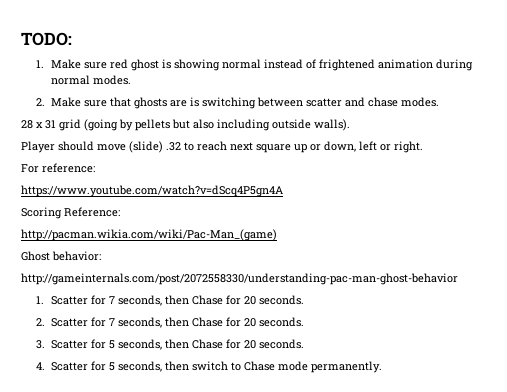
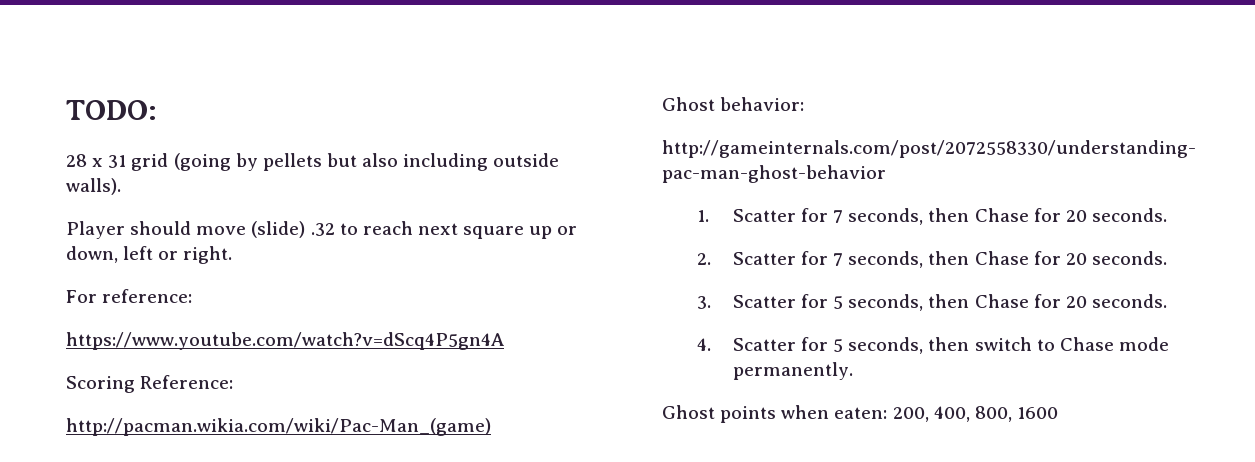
[35,59,473,71] [50,75,131,85] [35,97,439,109] // 1. Make sure red ghost is showing normal instead of frightened animation during normal modes. // 2. Make sure that ghosts are is switching between scatter and chase modes. -> (157, 110) none
(382, 367) none -> [662,405,1058,423] // Ghost points when eaten: 200, 400, 800, 1600

